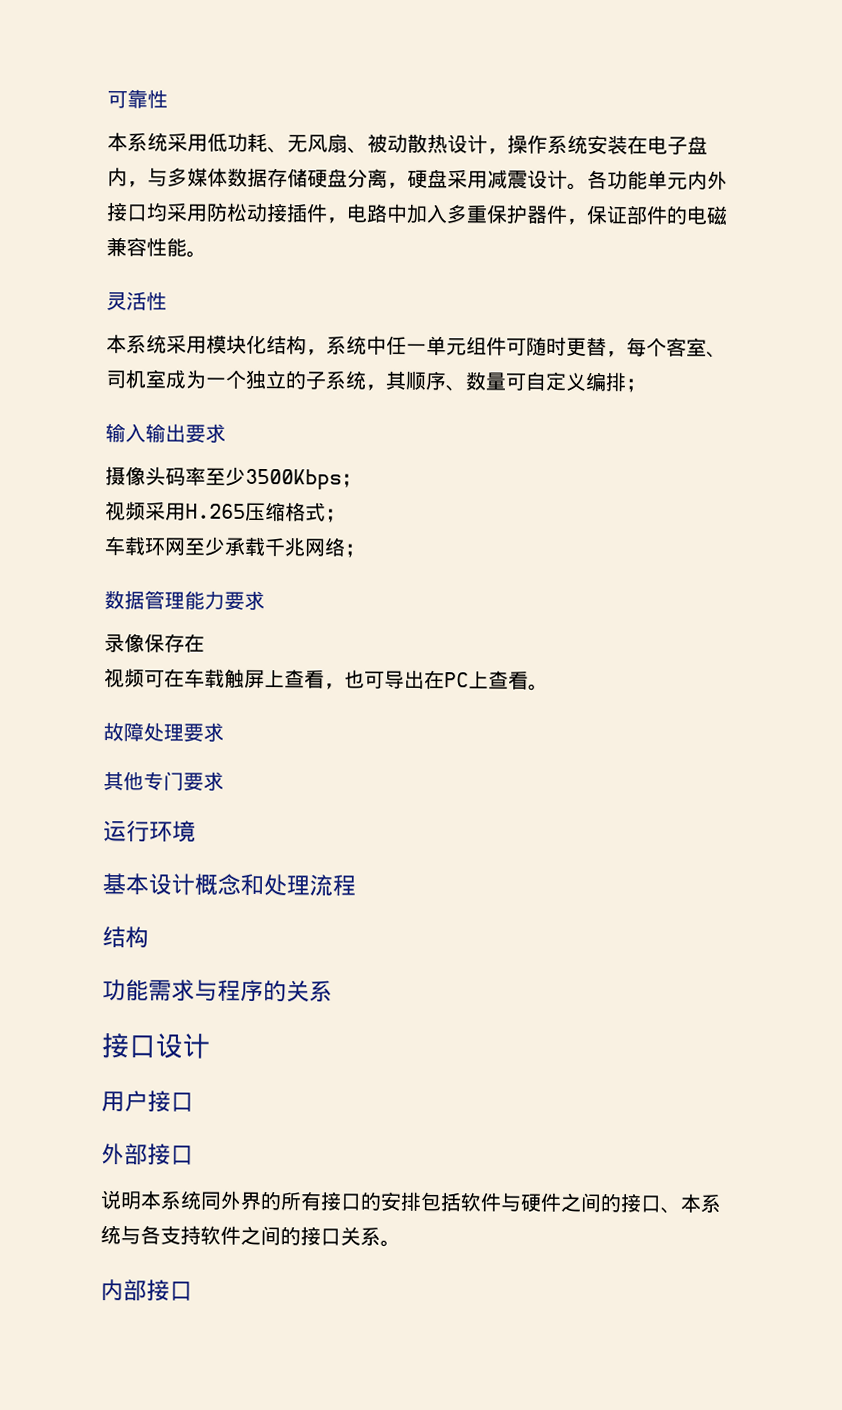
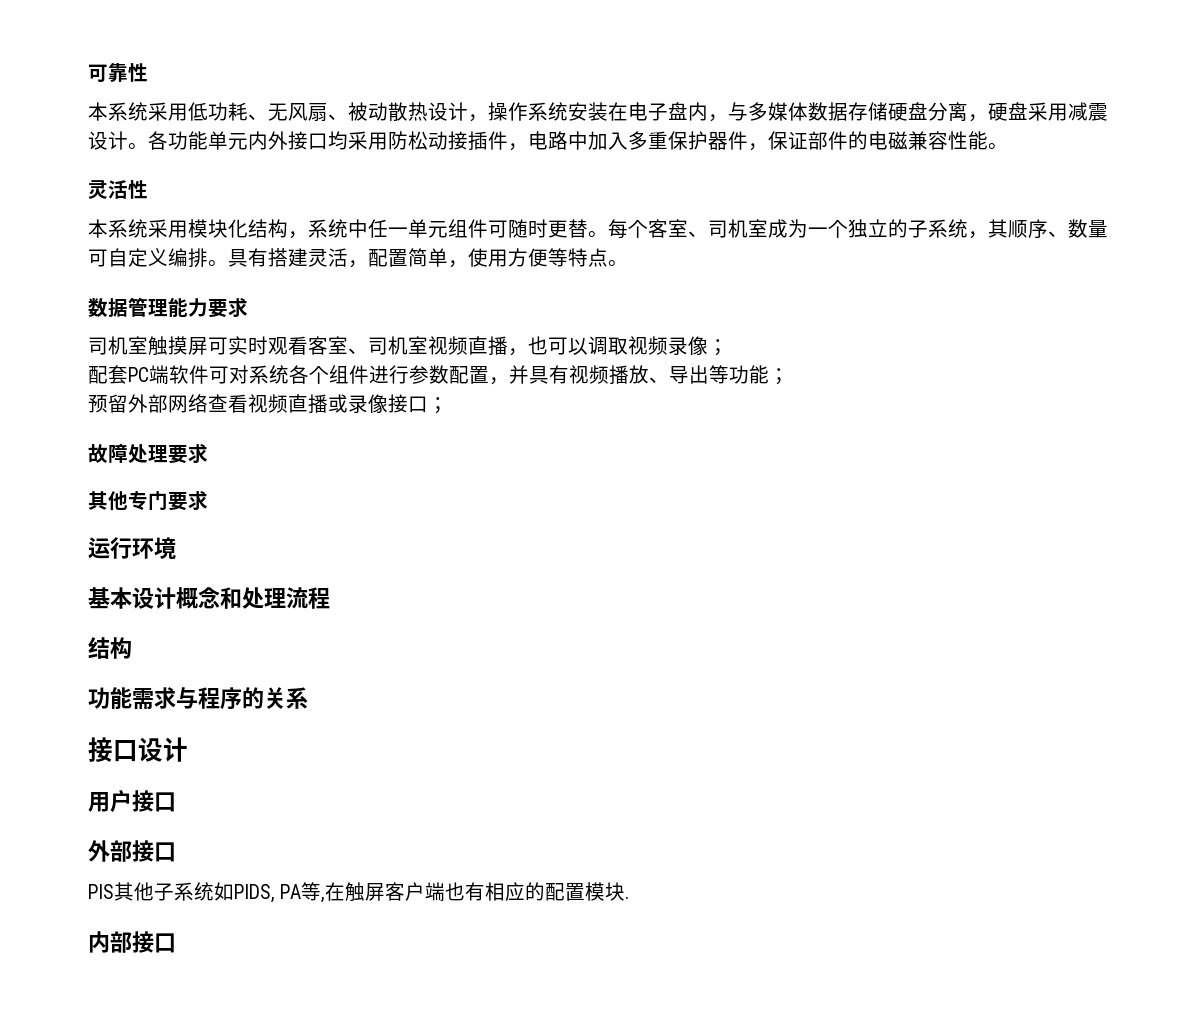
[606,351,627,358] ， -> [588,231,608,237] 。
[625,378,646,393] [105,423,226,443] [105,466,362,491] [105,501,346,523] [104,536,365,558] [104,590,265,611] [104,633,205,653] [104,668,549,691] ； // 输入输出要求 // 摄像头码率至少3500Kbps； // 视频采用H.265压缩格式； // 车载环网至少承载千兆网络； // 数据管理能力要求 // 录像保存在 // 视频可在车载触屏上查看，也可导出在PC上查看。 -> [208,248,628,268] [88,297,248,318] [88,336,728,356] [88,365,789,385] [88,394,448,414] 。具有搭建灵活，配置简单，使用方便等特点。 // 数据管理能力要求 // 司机室触摸屏可实时观看客室、司机室视频直播，也可以调取视频录像； // 配套PC端软件可对系统各个组件进行参数配置，并具有视频播放、导出等功能； // 预留外部网络查看视频直播或录像接口；
[100,1190,722,1214] [100,1225,401,1247] 说明本系统同外界的所有接口的安排包括软件与硬件之间的接口、本系统与各支持软件之间的接口关系。 -> [88,882,630,903] PIS其他子系统如PIDS, PA等,在触屏客户端也有相应的配置模块.

